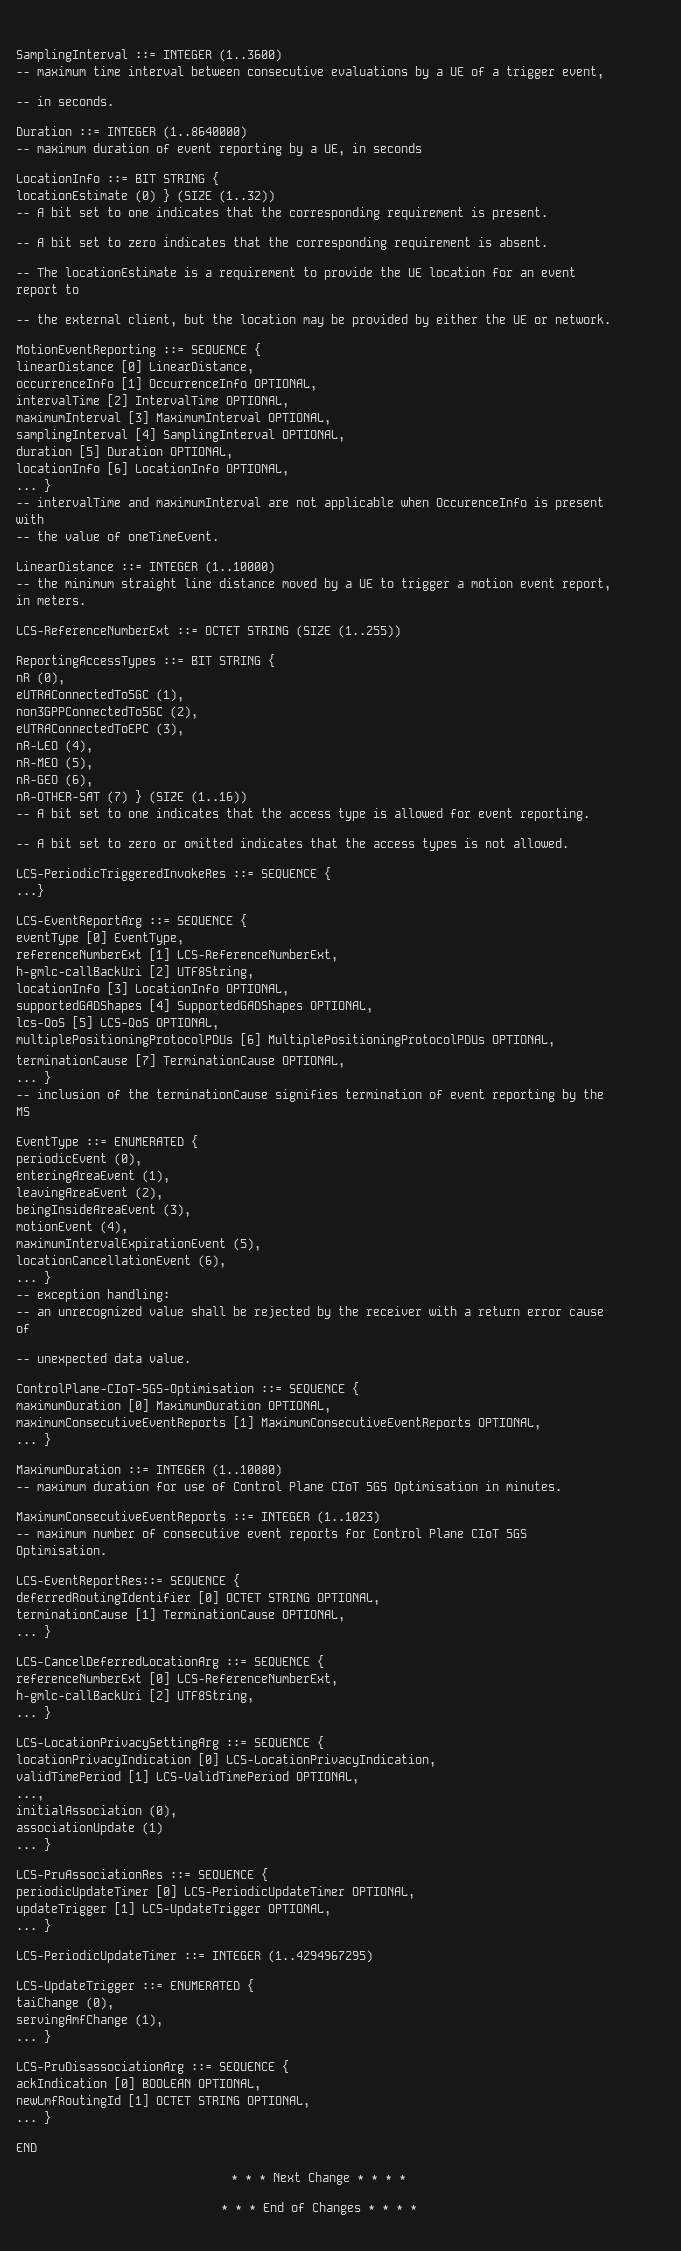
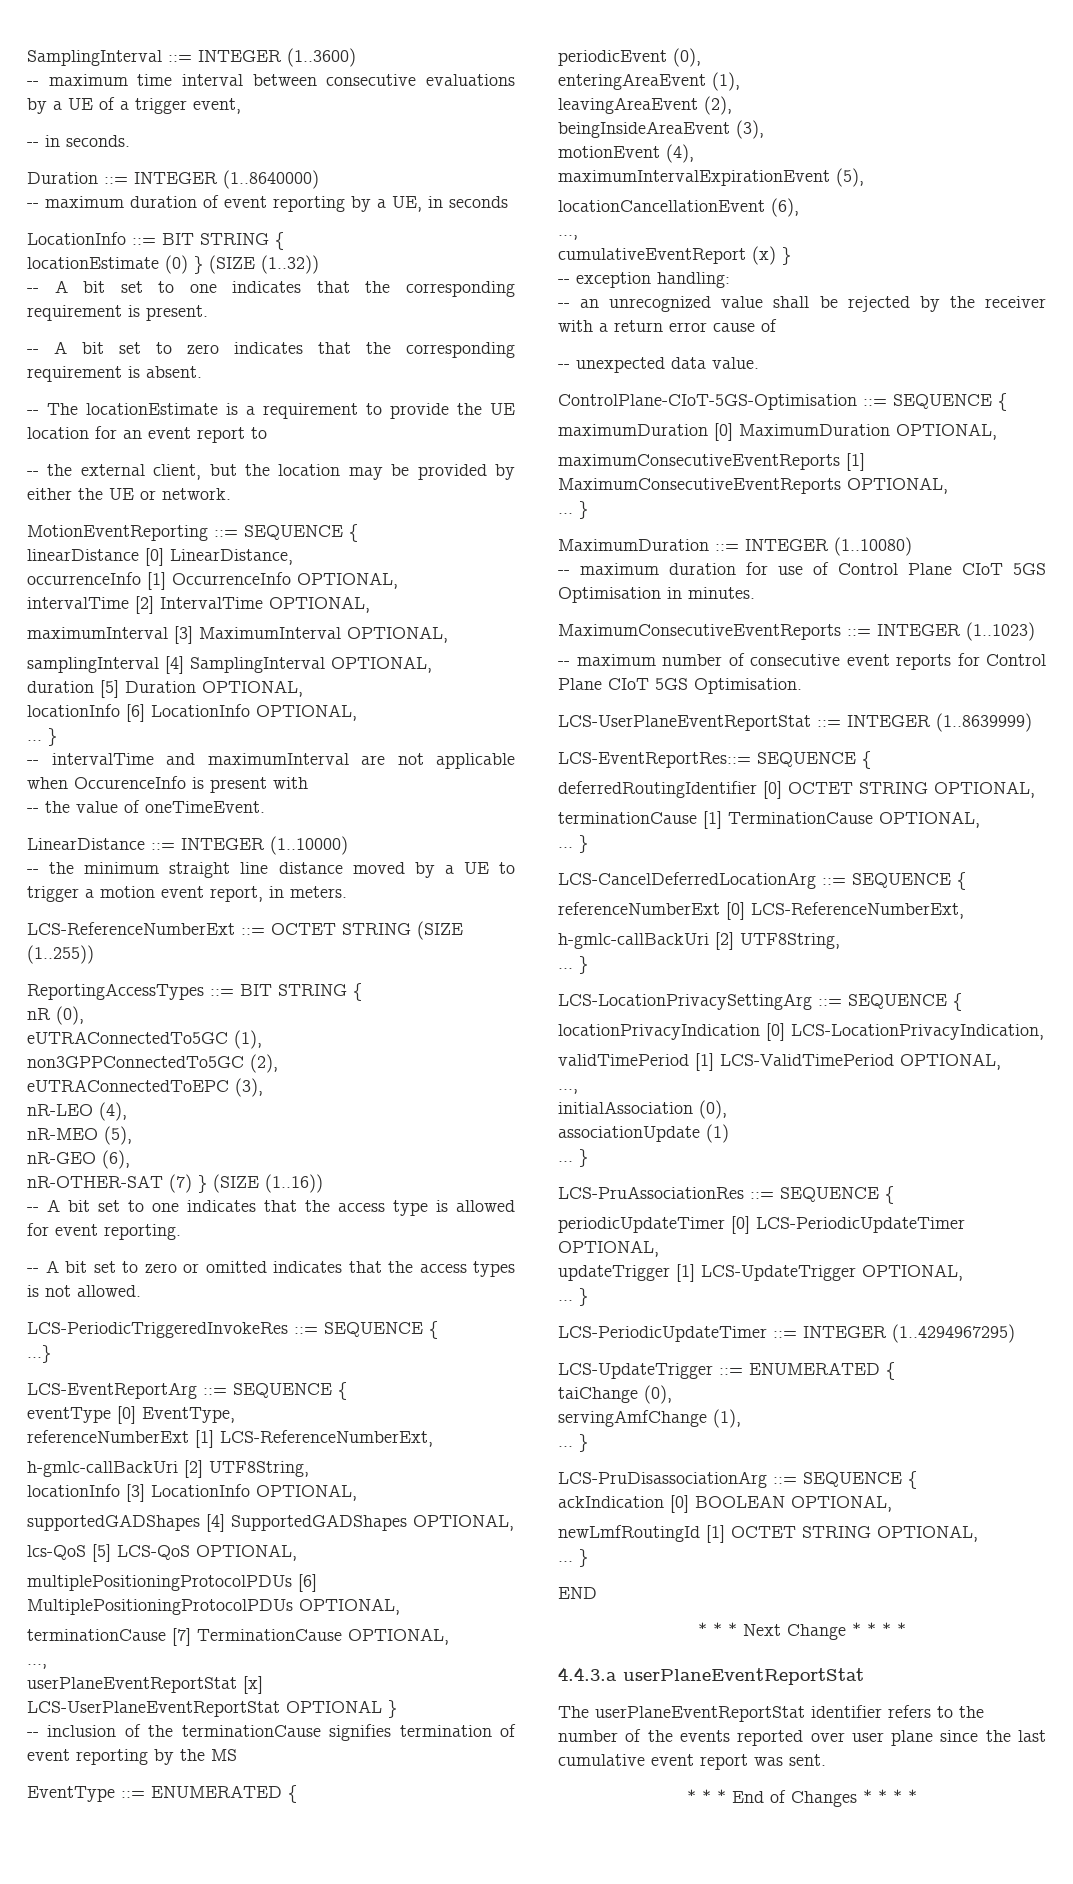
[16,1080,37,1082] ... -> [27,1664,47,1669] [27,1676,263,1694] [27,1700,382,1717] ..., // userPlaneEventReportStat [x] LCS-UserPlaneEventReportStat OPTIONAL
[16,1280,37,1282] ... -> [558,235,578,240] [558,246,776,265] ..., // cumulativeEventReport (x)
(107, 1551) none -> [558,713,1032,732] // LCS-UserPlaneEventReportStat ::= INTEGER (1..8639999)
(406, 2178) none -> [558,1667,864,1685] [558,1705,984,1722] [558,1729,1046,1746] [558,1754,826,1770] // 4.4.3.a userPlaneEventReportStat // The userPlaneEventReportStat identifier refers to the number of the events reported over user plane since the last cumulative event report was sent.

